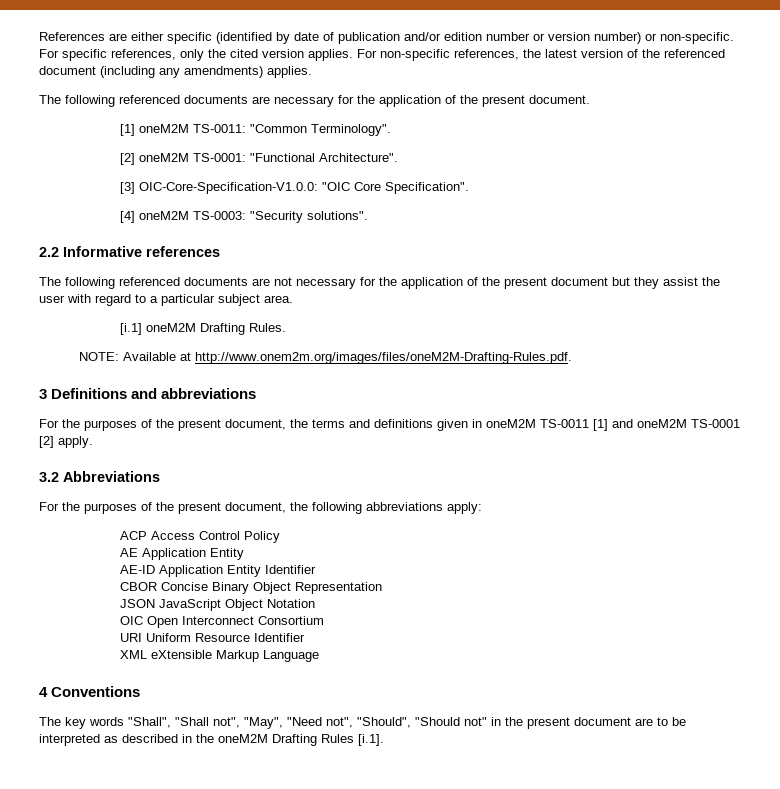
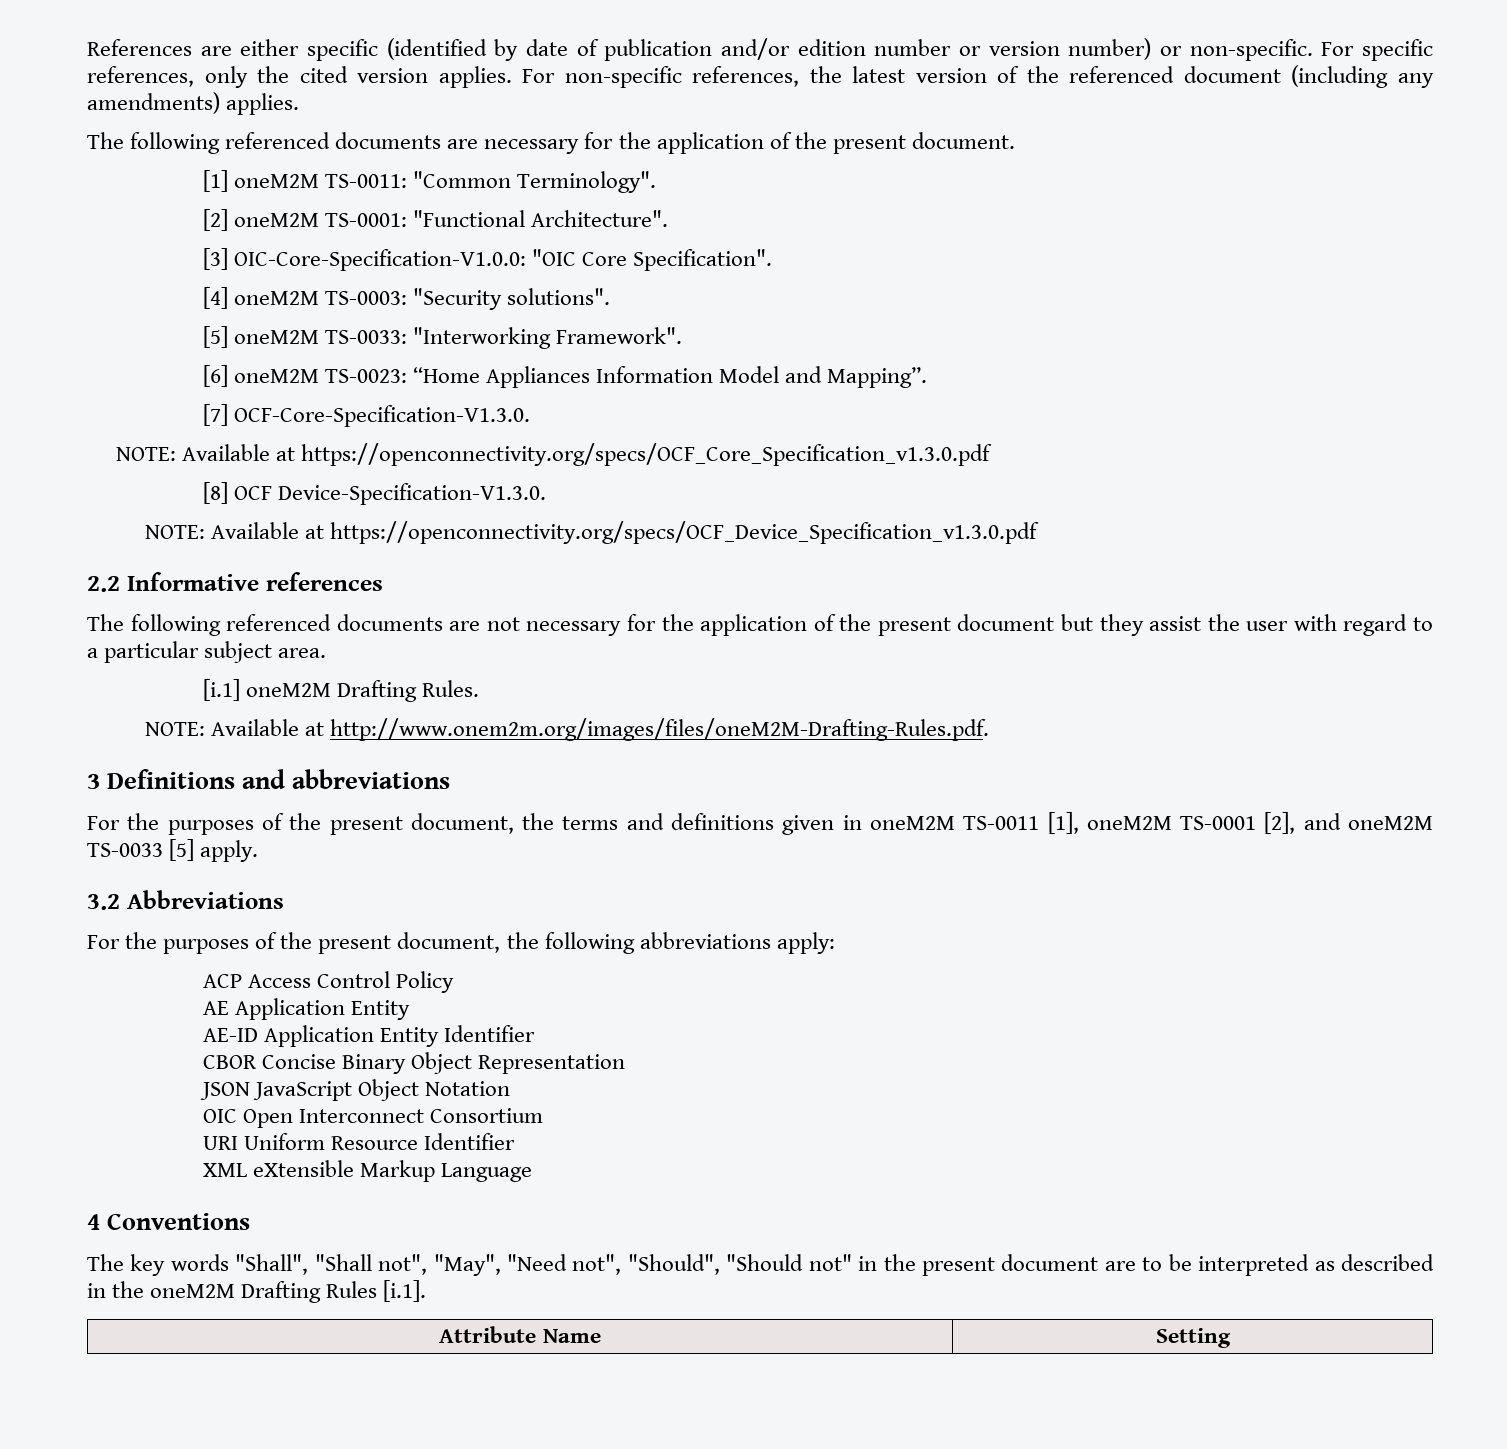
(368, 215) none -> [202,326,682,349] [202,365,928,388] [202,404,530,427] [115,443,993,466] [202,482,546,505] [144,521,1040,544] // [5] oneM2M TS-0033: "Interworking Framework". // [6] oneM2M TS-0023: “Home Appliances Information Model and Mapping”. // [7] OCF-Core-Specification-V1.3.0. // NOTE: Available at https://openconnectivity.org/specs/OCF_Core_Specification_v1.3.0.pdf // [8] OCF Device-Specification-V1.3.0. // NOTE: Available at https://openconnectivity.org/specs/OCF_Device_Specification_v1.3.0.pdf
[593,419,740,431] [39,436,54,448] [1] and oneM2M TS-0001 [2] -> [1047,812,1433,834] [87,839,195,861] [1], oneM2M TS-0001 [2], and oneM2M TS-0033 [5]
(384, 740) none -> [439,1326,601,1343] [1155,1328,1231,1348] // Attribute Name | Setting

